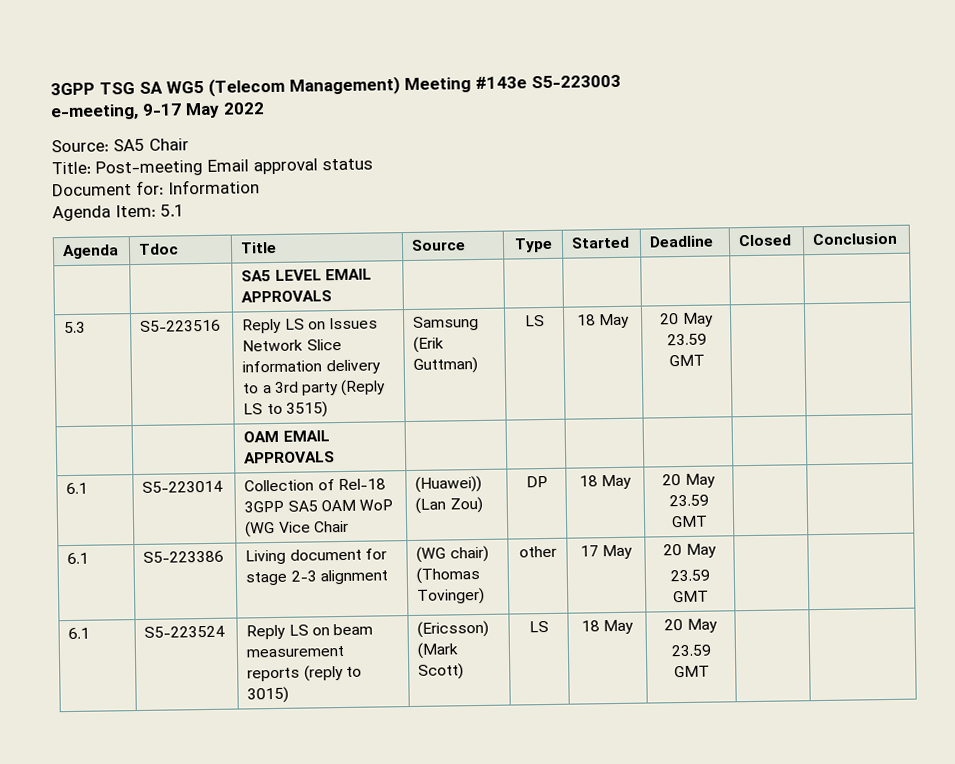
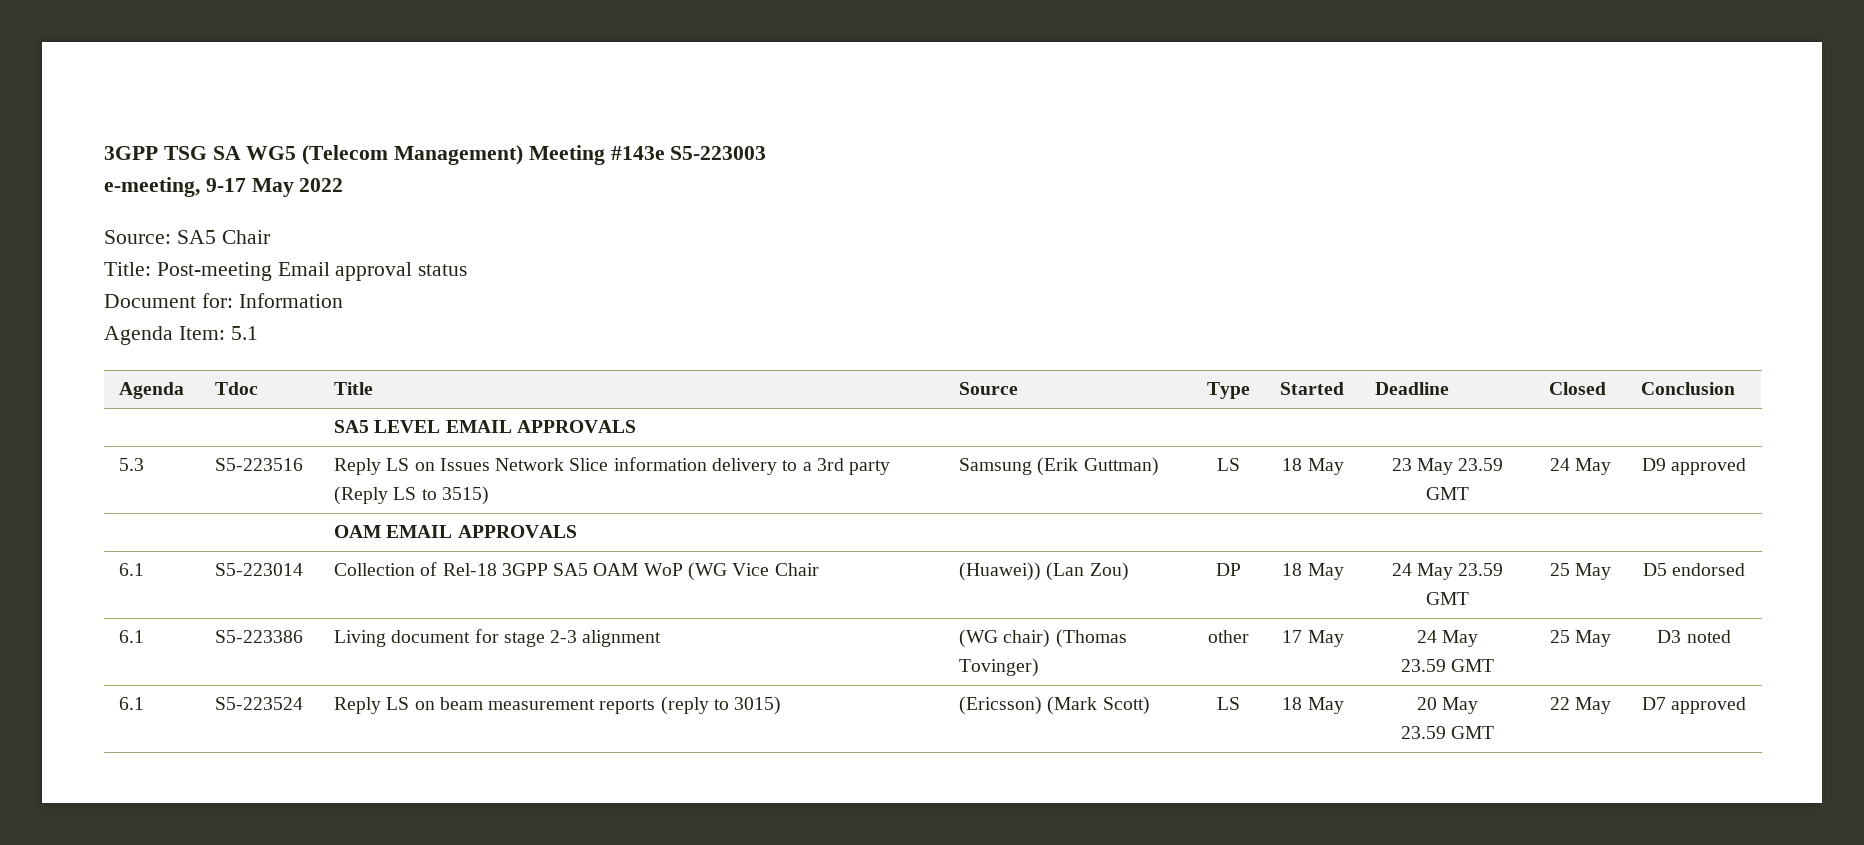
[660,312,714,327] [666,333,707,346] [668,354,705,367] 20 May 23.59 GMT | | -> [1391,458,1504,475] [1426,487,1469,500] [1549,458,1612,475] [1641,458,1747,475] 23 May 23.59 GMT | 24 May | D9 approved
[662,473,716,488] [668,494,709,507] [670,515,708,528] 20 May 23.59 GMT | | -> [1391,563,1504,580] [1426,592,1469,605] [1549,563,1612,580] [1642,563,1746,576] 24 May 23.59 GMT | 25 May | D5 endorsed
[663,543,717,558] [669,569,710,582] [672,590,709,603] 20 May // 23.59 GMT | | -> [1416,630,1479,647] [1400,659,1495,672] [1549,630,1612,647] [1657,630,1731,643] 24 May // 23.59 GMT | 25 May | D3 noted
(710, 671) | -> [1549,697,1612,714] [1641,697,1747,714] 22 May | D7 approved

